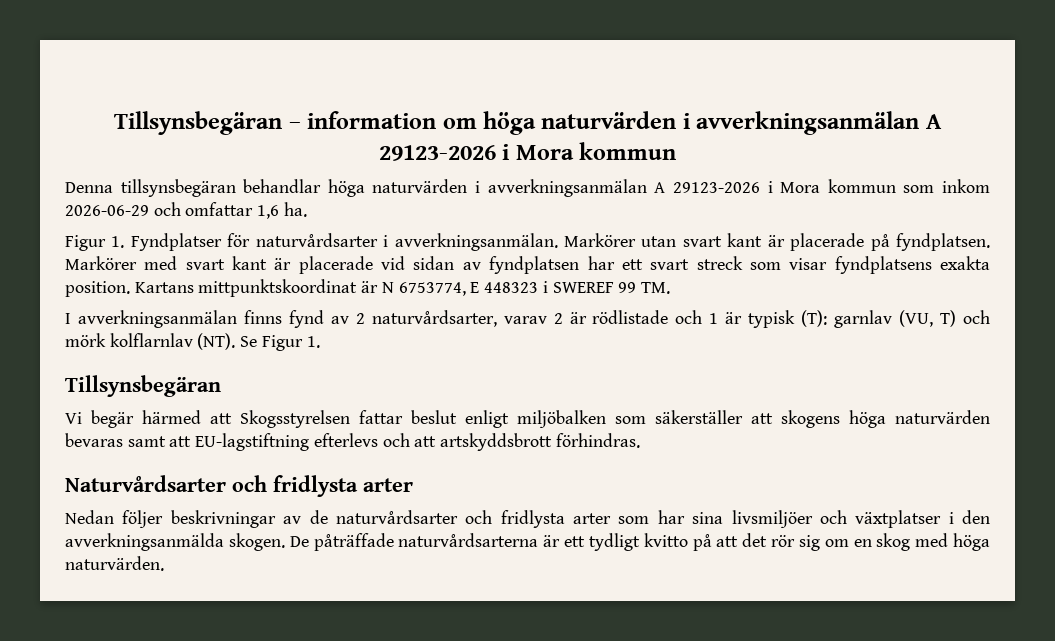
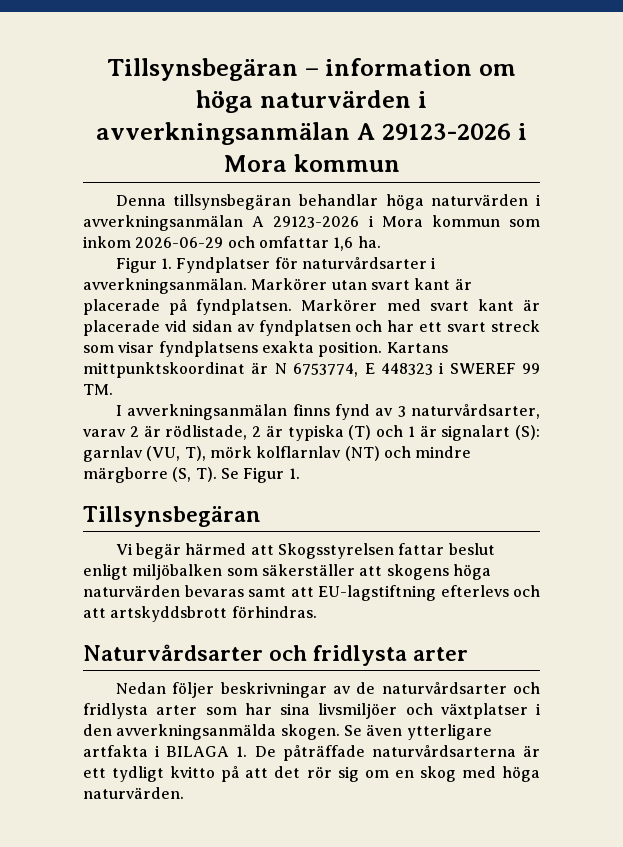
(580, 265) none -> [355,320,383,332] och
[355,313,365,324] 2 -> [397,406,406,417] 3
[592,310,990,328] [65,333,236,350] rödlistade och 1 är typisk (T): garnlav (VU, T) och mörk kolflarnlav (NT). -> [165,425,540,441] [83,446,472,462] [83,467,217,483] rödlistade, 2 är typiska (T) och 1 är signalart (S): garnlav (VU, T), mörk kolflarnlav (NT) och mindre märgborre (S, T).
(285, 542) none -> [343,724,492,740] [83,745,248,757] Se även ytterligare artfakta i BILAGA 1.

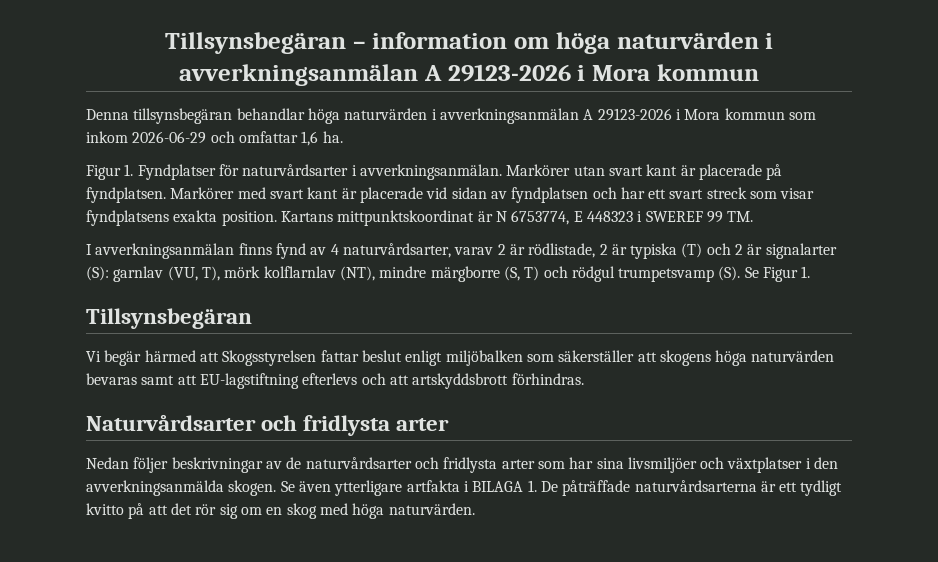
[397,406,406,417] 3 -> [330,244,339,255] 4
[407,425,511,441] 1 är signalart -> [735,243,837,259] 2 är signalarter
[344,446,411,461] (NT) och -> [339,266,375,281] (NT),
[195,467,217,482] T). -> [524,266,741,282] T) och rödgul trumpetsvamp (S).

